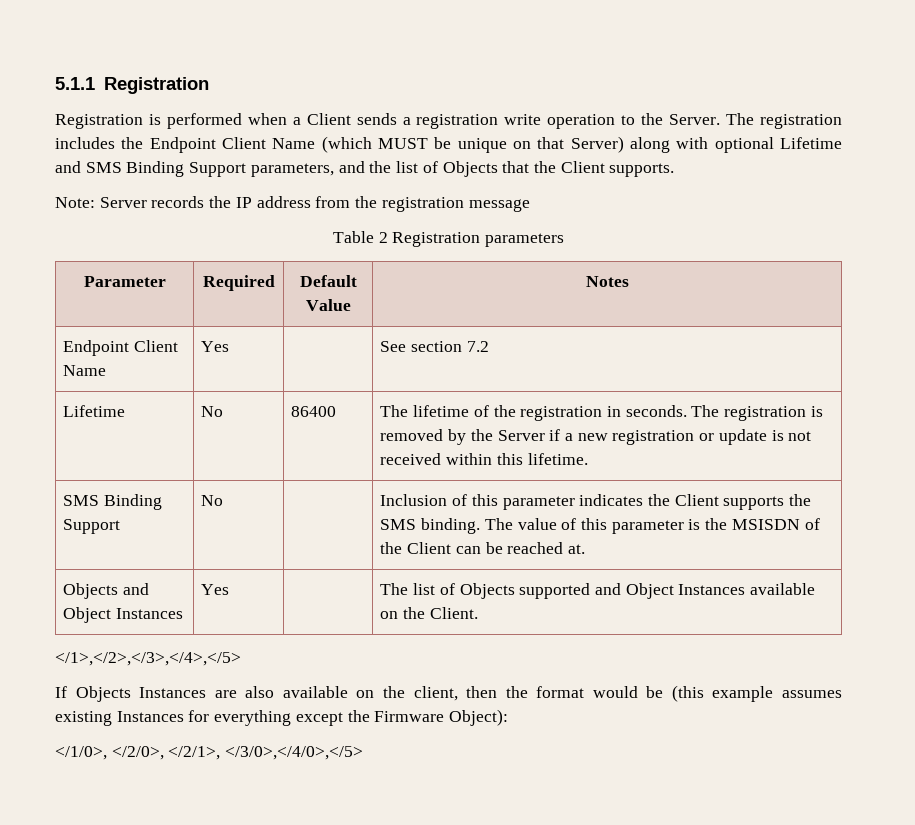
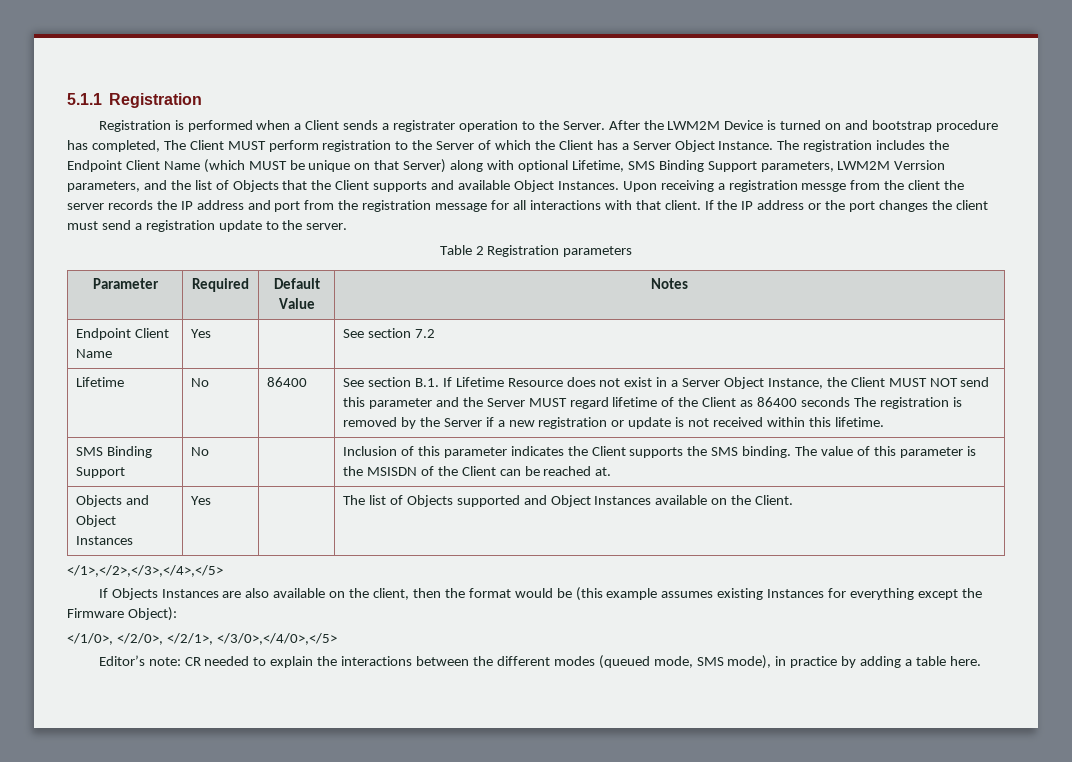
[416,114,542,129] registration write -> [393,120,456,132] registrater
(721, 119) none -> [608,120,998,132] [67,140,774,152] After the LWM2M Device is turned on and bootstrap procedure has completed, The Client MUST perform registration to the Server of which the Client has a Server Object Instance.
[780,137,843,149] [55,161,81,173] Lifetime and -> [571,160,624,172] Lifetime,
(334, 170) none -> [837,160,946,170] [67,181,140,192] LWM2M Verrsion parameters,
[609,163,675,177] [55,197,147,208] supports. // Note: Server -> [373,180,965,192] [67,203,104,210] supports and available Object Instances. Upon receiving a registration messge from the client the server
(311, 202) none -> [247,200,301,212] and port
(530, 205) none -> [491,200,988,212] [67,220,348,232] for all interactions with that client. If the IP address or the port changes the client must send a registration update to the server.
[380,405,687,421] The lifetime of the registration in seconds. -> [343,377,990,389] [343,397,850,409] See section B.1. If Lifetime Resource does not exist in a Server Object Instance, the Client MUST NOT send this parameter and the Server MUST regard lifetime of the Client as 86400 seconds
(364, 753) none -> [98,655,981,669] // Editor’s note: CR needed to explain the interactions between the different modes (queued mode, SMS mode), in practice by adding a table here.

